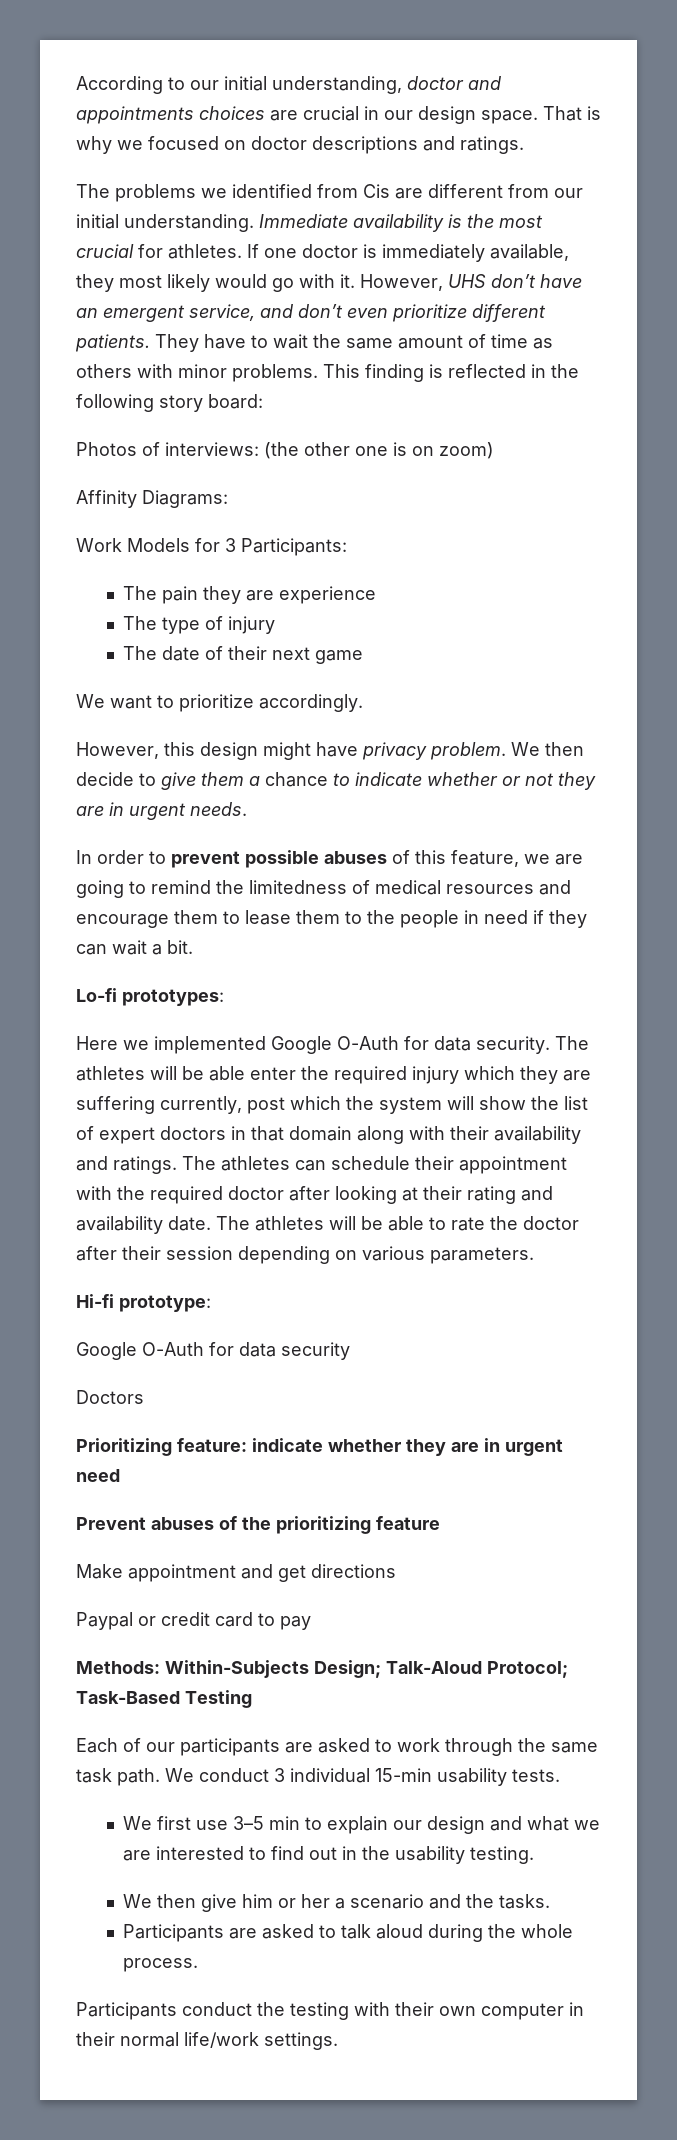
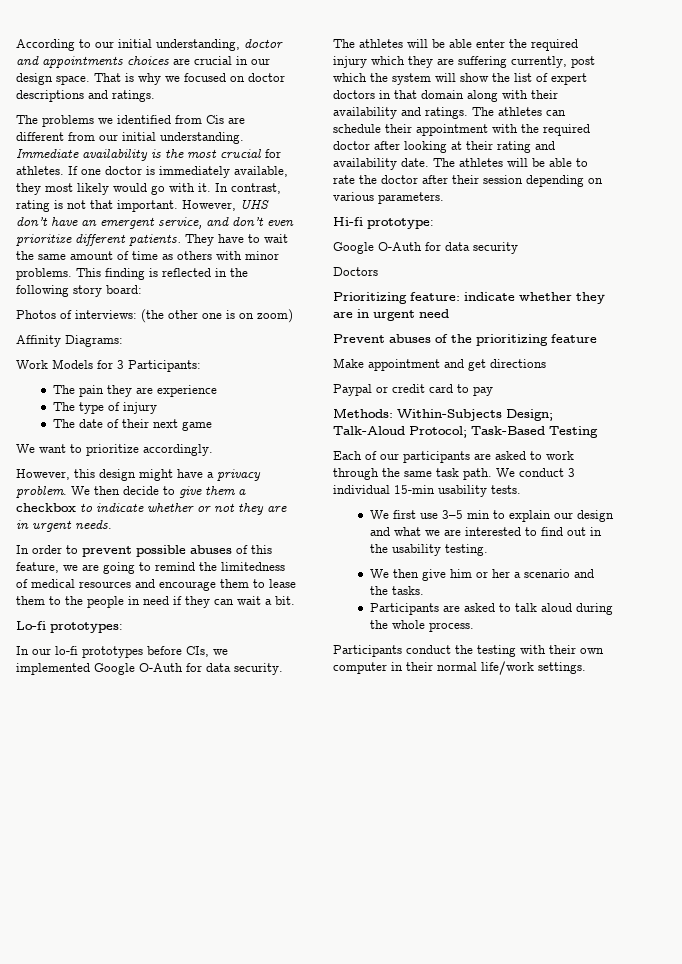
(355, 281) none -> [215,183,281,194] [16,200,178,212] In contrast, rating is not that important.
(358, 749) none -> [207,472,214,478] a
[265,772,328,787] chance -> [16,503,76,512] checkbox
[76,1036,118,1050] Here -> [16,646,209,658] In our lo-fi prototypes before CIs,

